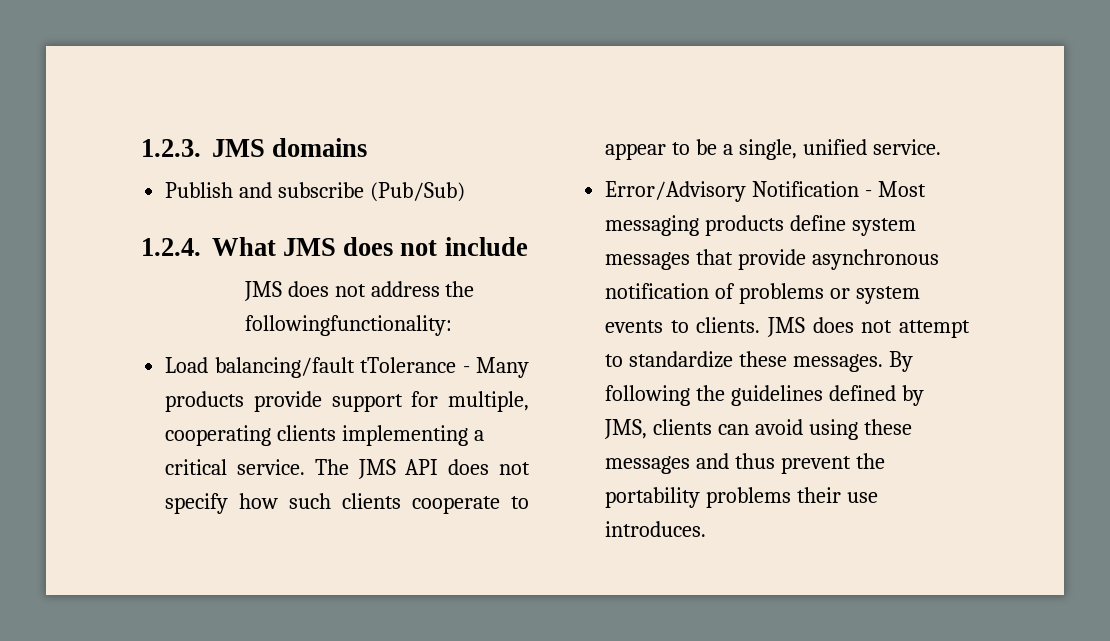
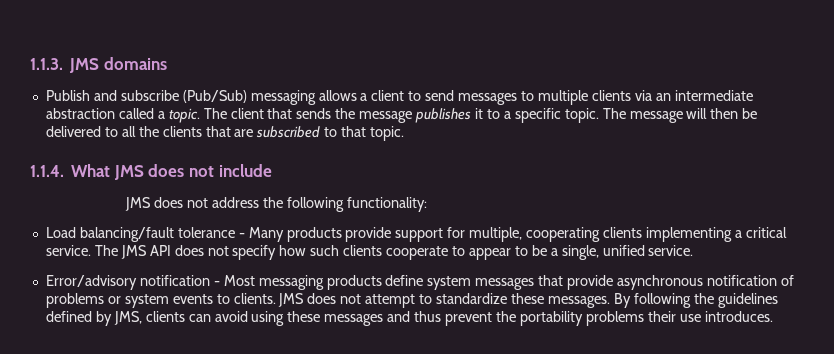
[141,139,201,157] 1.2.3. -> [30,58,63,70] 1.1.3.
[141,238,201,256] // 1.2.4. -> [250,90,753,105] [45,108,758,123] [45,126,405,141] [30,165,64,177] messaging allows a client to send messages to multiple clients via an intermediate abstraction called a topic. The client that sends the message publishes it to a specific topic. The message will then be delivered to all the clients that are subscribed to that topic. // 1.1.4.
[244,315,452,336] followingfunctionality: -> [286,197,427,212] following functionality:
[360,357,457,373] tTolerance -> [177,227,235,238] tolerance
[605,181,860,202] Error/Advisory Notification -> [45,275,210,290] Error/advisory notification

